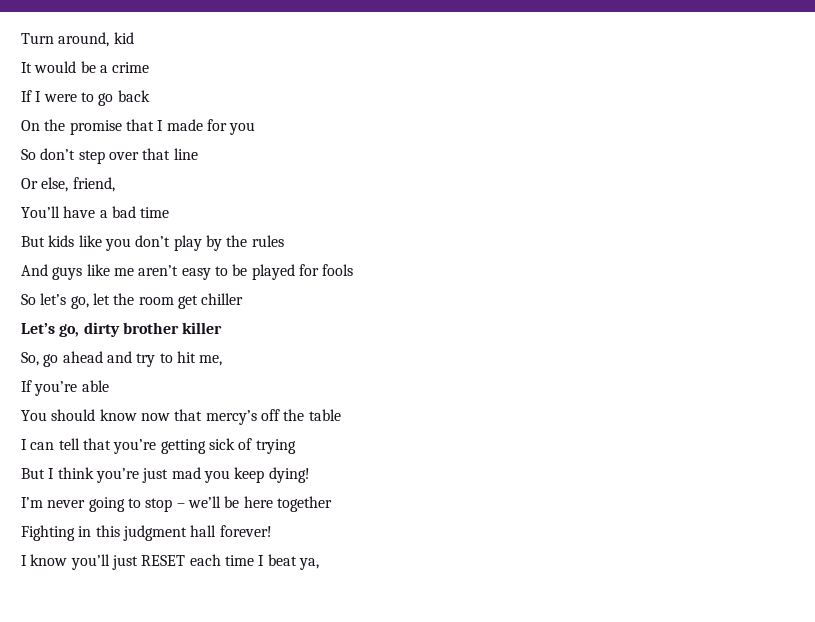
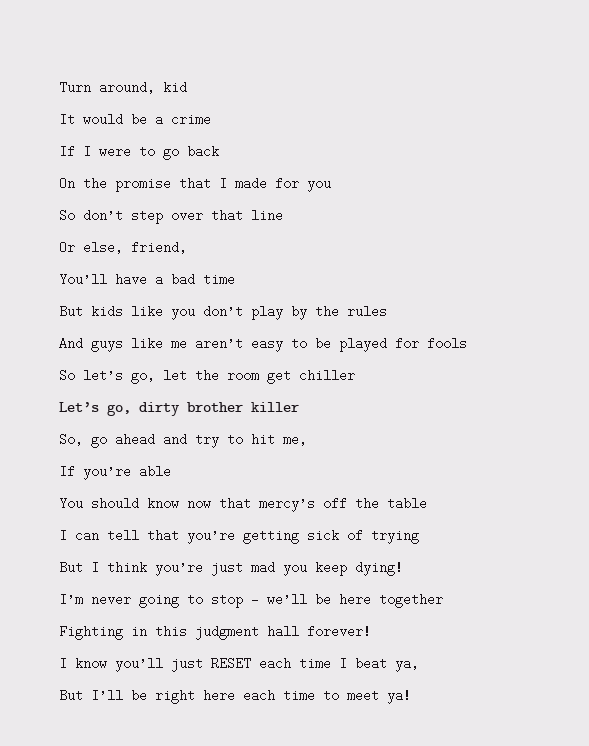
(319, 564) none -> [59,689,411,704] // But I’ll be right here each time to meet ya!

